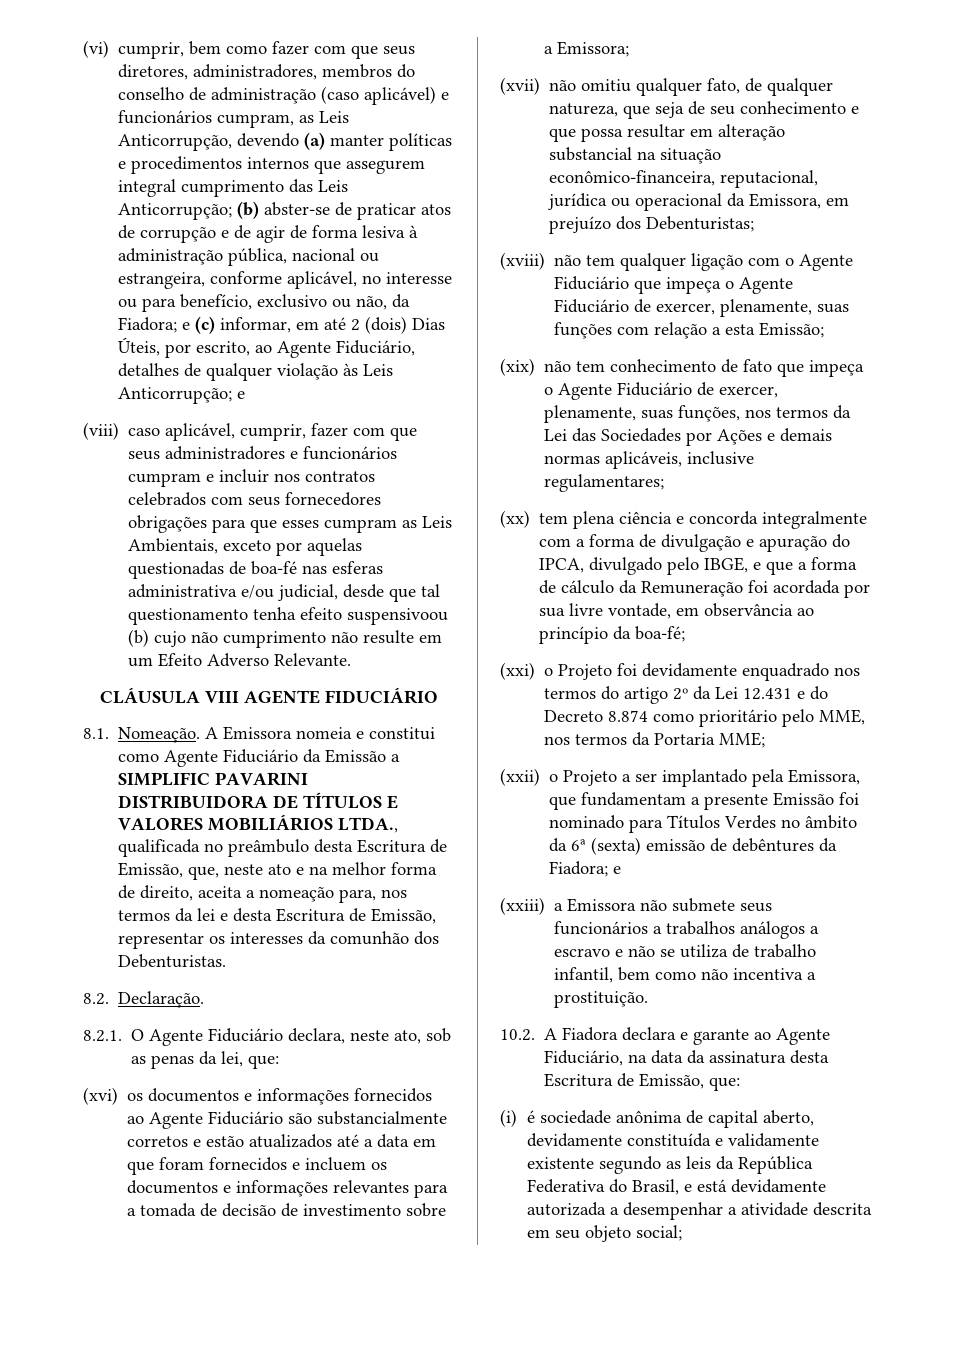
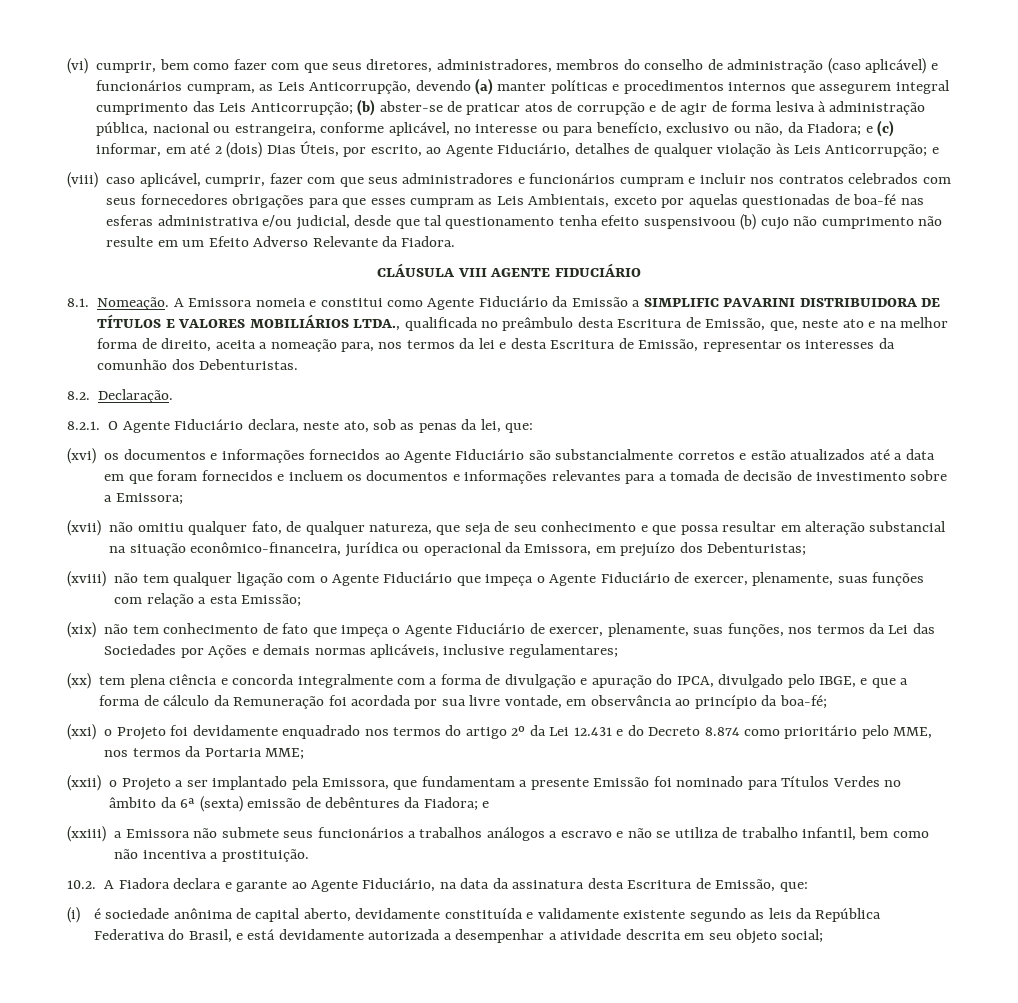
[274,653,352,666] Relevante. -> [312,236,456,247] Relevante da Fiadora.
[720,170,819,188] reputacional, -> (342, 549) none

